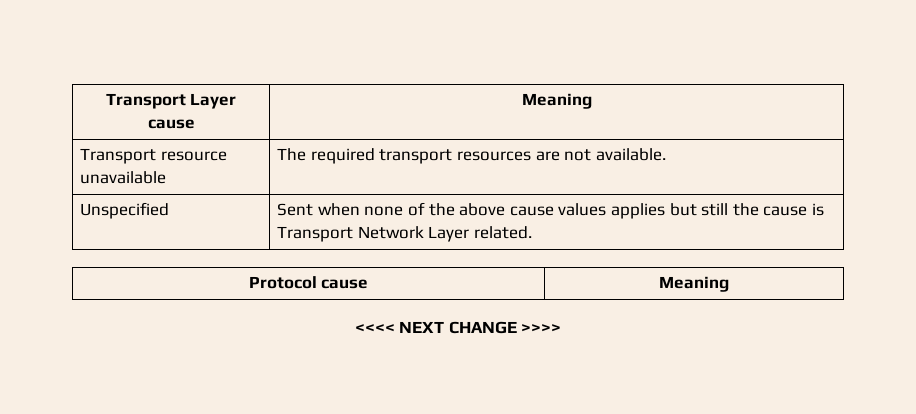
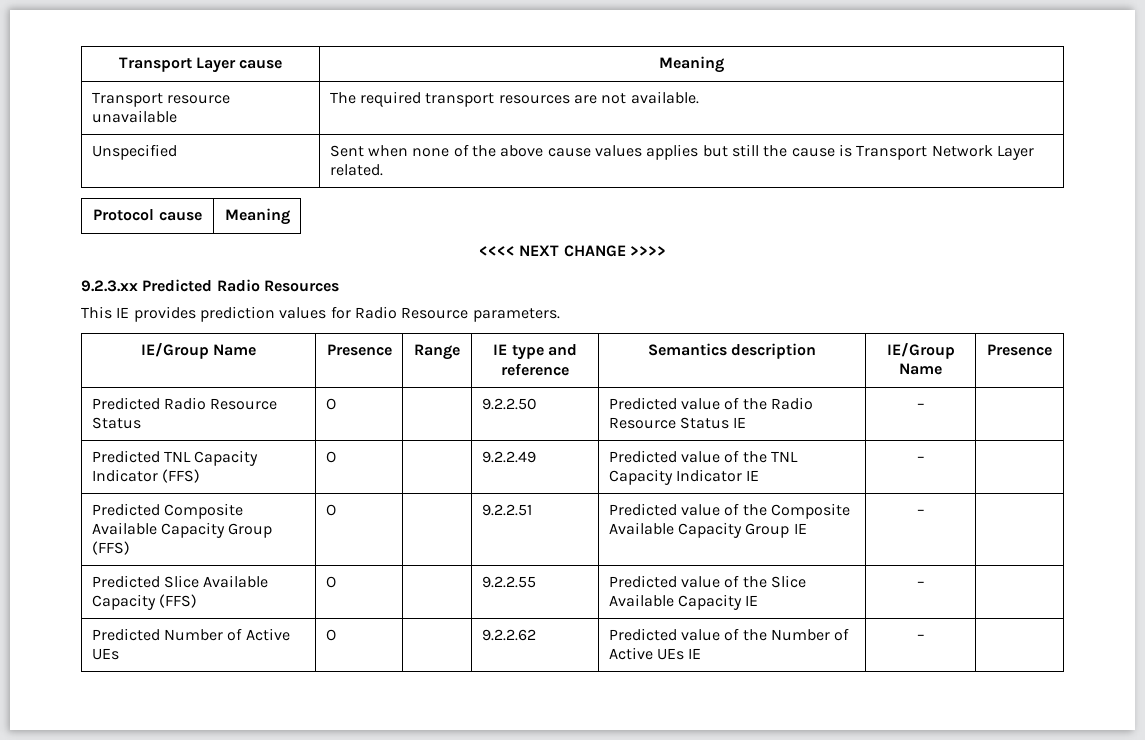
(562, 328) none -> [81,279,339,292] [81,306,560,322] [140,343,257,359] [326,344,392,356] [414,344,460,360] [493,344,577,360] [500,363,569,376] [647,343,817,359] [886,343,955,359] [899,363,942,375] [987,344,1052,356] [91,397,278,410] [91,417,141,429] [325,398,336,410] [481,398,537,410] [608,397,814,410] [608,417,747,429] [916,403,925,409] [91,450,259,466] [91,469,201,483] [325,451,336,463] [481,451,536,463] [608,450,799,463] [608,469,760,485] [916,456,925,462] [91,503,244,519] [91,522,273,538] [91,541,130,555] [325,504,336,516] [481,504,532,516] [608,503,851,519] [608,522,807,538] [916,509,925,515] [91,575,269,588] [91,594,198,610] [325,576,336,588] [481,576,536,588] [608,575,807,588] [608,594,759,610] [916,581,925,587] [91,628,290,641] [91,648,119,660] [325,629,336,641] [481,629,536,641] [608,628,850,641] [608,647,702,660] [916,634,925,640] // 9.2.3.xx Predicted Radio Resources // This IE provides prediction values for Radio Resource parameters. // IE/Group Name | Presence | Range | IE type and reference | Semantics description | IE/Group Name | Presence // Predicted Radio Resource Status | O | | 9.2.2.50 | Predicted value of the Radio Resource Status IE | – | // Predicted TNL Capacity Indicator (FFS) | O | | 9.2.2.49 | Predicted value of the TNL Capacity Indicator IE | – | // Predicted Composite Available Capacity Group (FFS) | O | | 9.2.2.51 | Predicted value of the Composite Available Capacity Group IE | – | // Predicted Slice Available Capacity (FFS) | O | | 9.2.2.55 | Predicted value of the Slice Available Capacity IE | – | // Predicted Number of Active UEs | O | | 9.2.2.62 | Predicted value of the Number of Active UEs IE | – |

